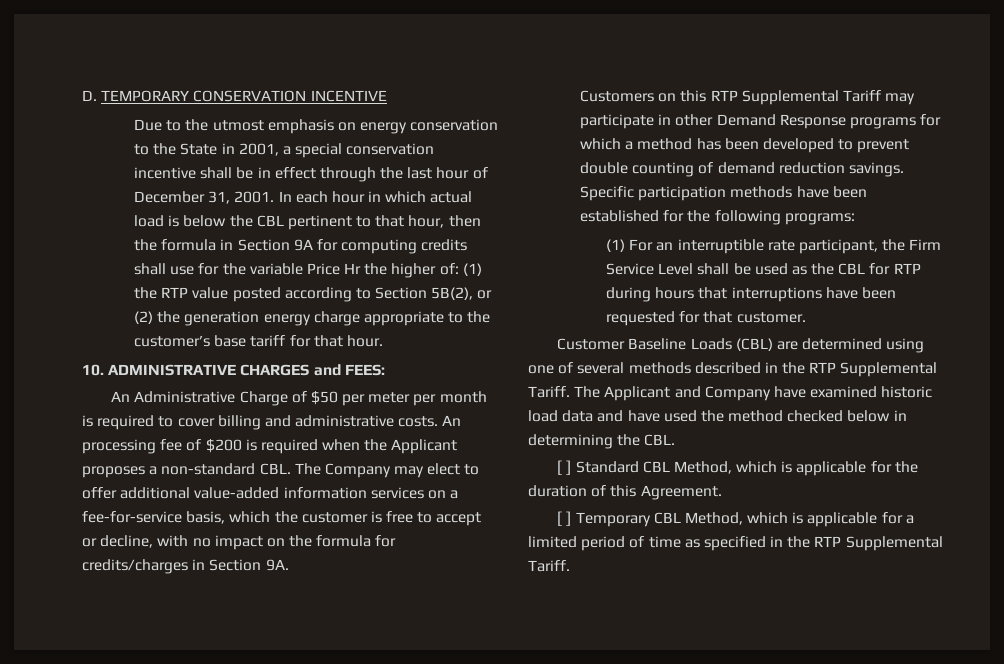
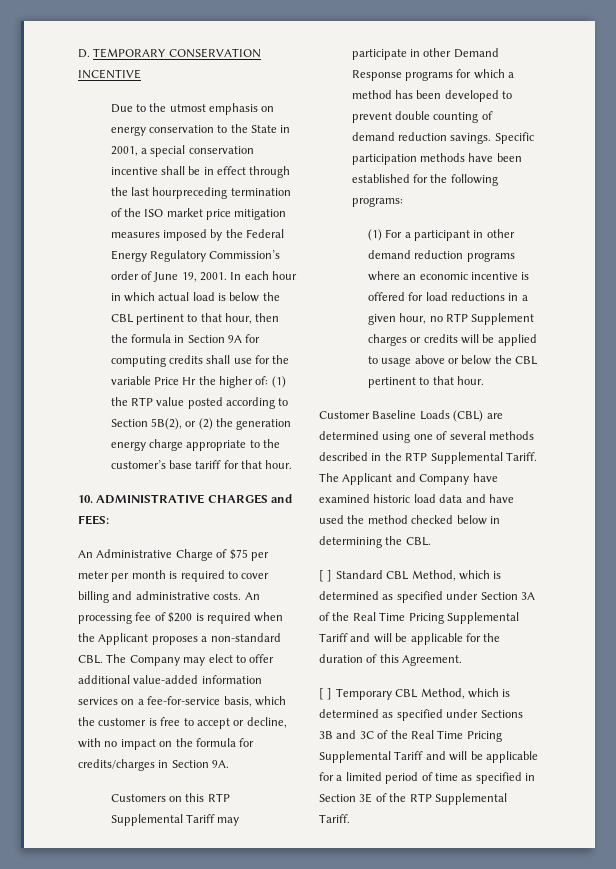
[436,167,488,179] [133,191,231,204] hour of December 31, -> [152,187,291,199] [110,208,287,220] [110,229,285,241] [110,250,281,262] [110,271,197,282] hourpreceding termination of the ISO market price mitigation measures imposed by the Federal Energy Regulatory Commission’s order of June 19,
[310,391,338,405] $50 -> [229,549,248,560] $75
[656,239,942,254] [605,263,921,275] [605,287,896,302] [605,311,806,326] an interruptible rate participant, the Firm Service Level shall be used as the CBL for RTP during hours that interruptions have been requested for that customer. -> [404,229,515,241] [367,250,515,262] [367,271,530,281] [367,292,528,301] [367,313,535,325] [367,334,537,346] [367,355,539,367] [367,376,484,388] a participant in other demand reduction programs where an economic incentive is offered for load reductions in a given hour, no RTP Supplement charges or credits will be applied to usage above or below the CBL pertinent to that hour.
(793, 467) none -> [319,591,535,603] [319,612,519,624] [319,633,408,643] determined as specified under Section 3A of the Real Time Pricing Supplemental Tariff and will be
(804, 518) none -> [319,709,523,721] [319,730,502,742] [319,751,483,763] determined as specified under Sections 3B and 3C of the Real Time Pricing Supplemental Tariff and will be
(784, 541) none -> [319,793,387,803] Section 3E of

